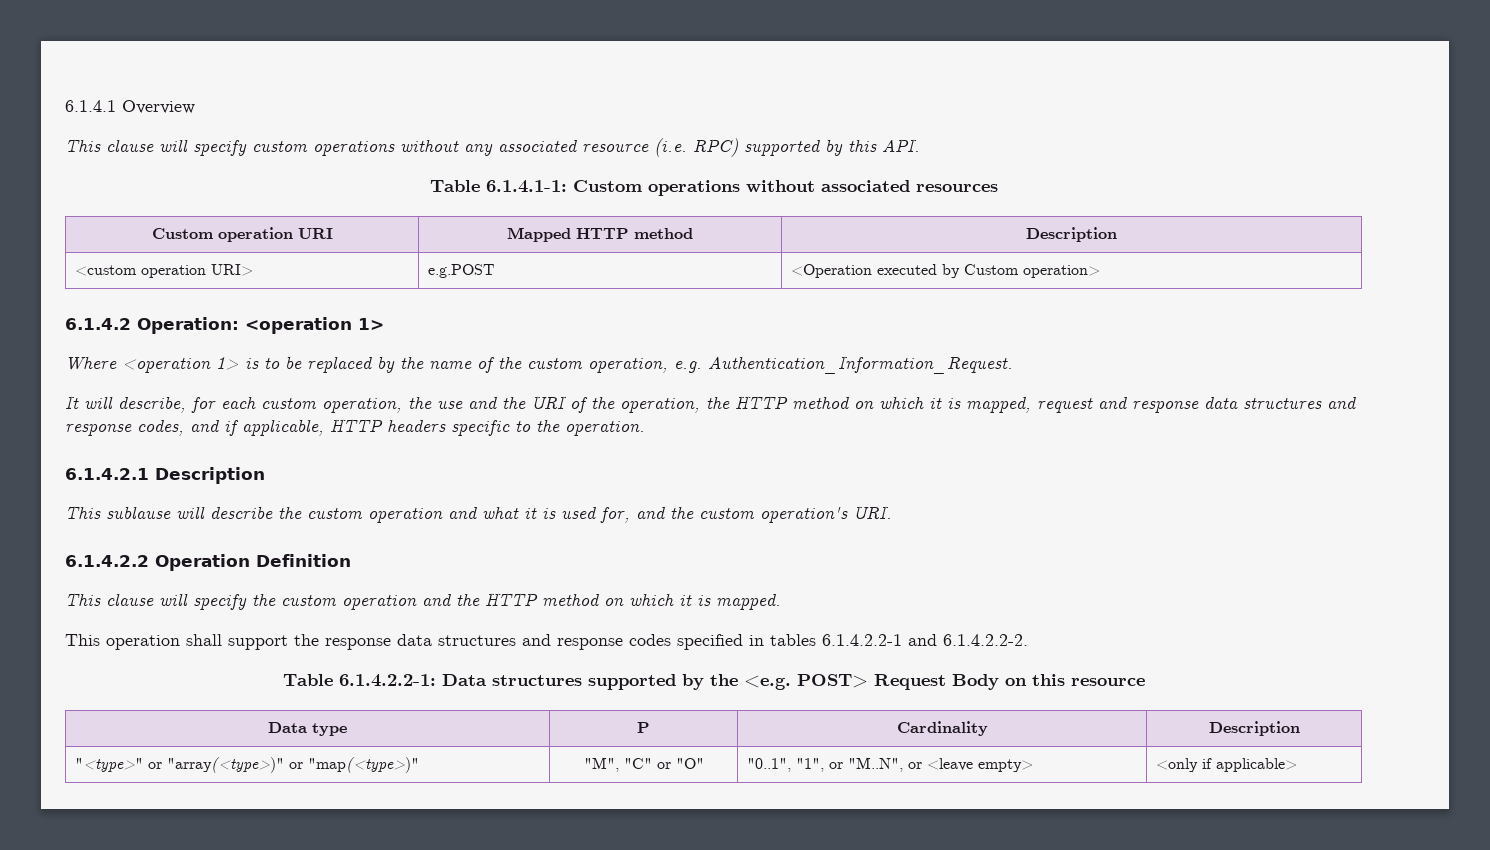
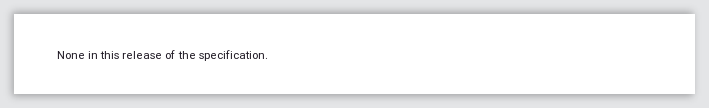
[65,100,195,114] [65,138,920,157] [429,180,998,196] [151,227,333,242] [507,227,693,242] [1026,227,1117,242] [74,264,253,278] [427,264,495,278] [790,264,1100,278] [65,317,384,334] [65,356,1013,374] [65,396,1357,413] [65,419,645,436] [65,467,265,484] [65,506,892,523] [65,554,351,571] [65,593,781,610] [65,634,1028,650] [282,674,1145,690] [268,722,347,736] [637,722,650,733] [896,721,988,736] [1208,721,1300,736] [74,757,419,773] [583,757,704,772] [746,757,1033,772] [1155,758,1297,772] 6.1.4.1 Overview // This clause will specify custom operations without any associated resource (i.e. RPC) supported by this API. // Table 6.1.4.1-1: Custom operations without associated resources // Custom operation URI | Mapped HTTP method | Description // <custom operation URI> | e.g.POST | <Operation executed by Custom operation> // 6.1.4.2 Operation: <operation 1> // Where <operation 1> is to be replaced by the name of the custom operation, e.g. Authentication_Information_Request. // It will describe, for each custom operation, the use and the URI of the operation, the HTTP method on which it is mapped, request and response data structures and response codes, and if applicable, HTTP headers specific to the operation. // 6.1.4.2.1 Description // This sublause will describe the custom operation and what it is used for, and the custom operation's URI. // 6.1.4.2.2 Operation Definition // This clause will specify the custom operation and the HTTP method on which it is mapped. // This operation shall support the response data structures and response codes specified in tables 6.1.4.2.2-1 and 6.1.4.2.2-2. // Table 6.1.4.2.2-1: Data structures supported by the <e.g. POST> Request Body on this resource // Data type | P | Cardinality | Description // "<type>" or "array(<type>)" or "map(<type>)" | "M", "C" or "O" | "0..1", "1", or "M..N", or <leave empty> | <only if applicable> -> [57,50,268,61] None in this release of the specification.

